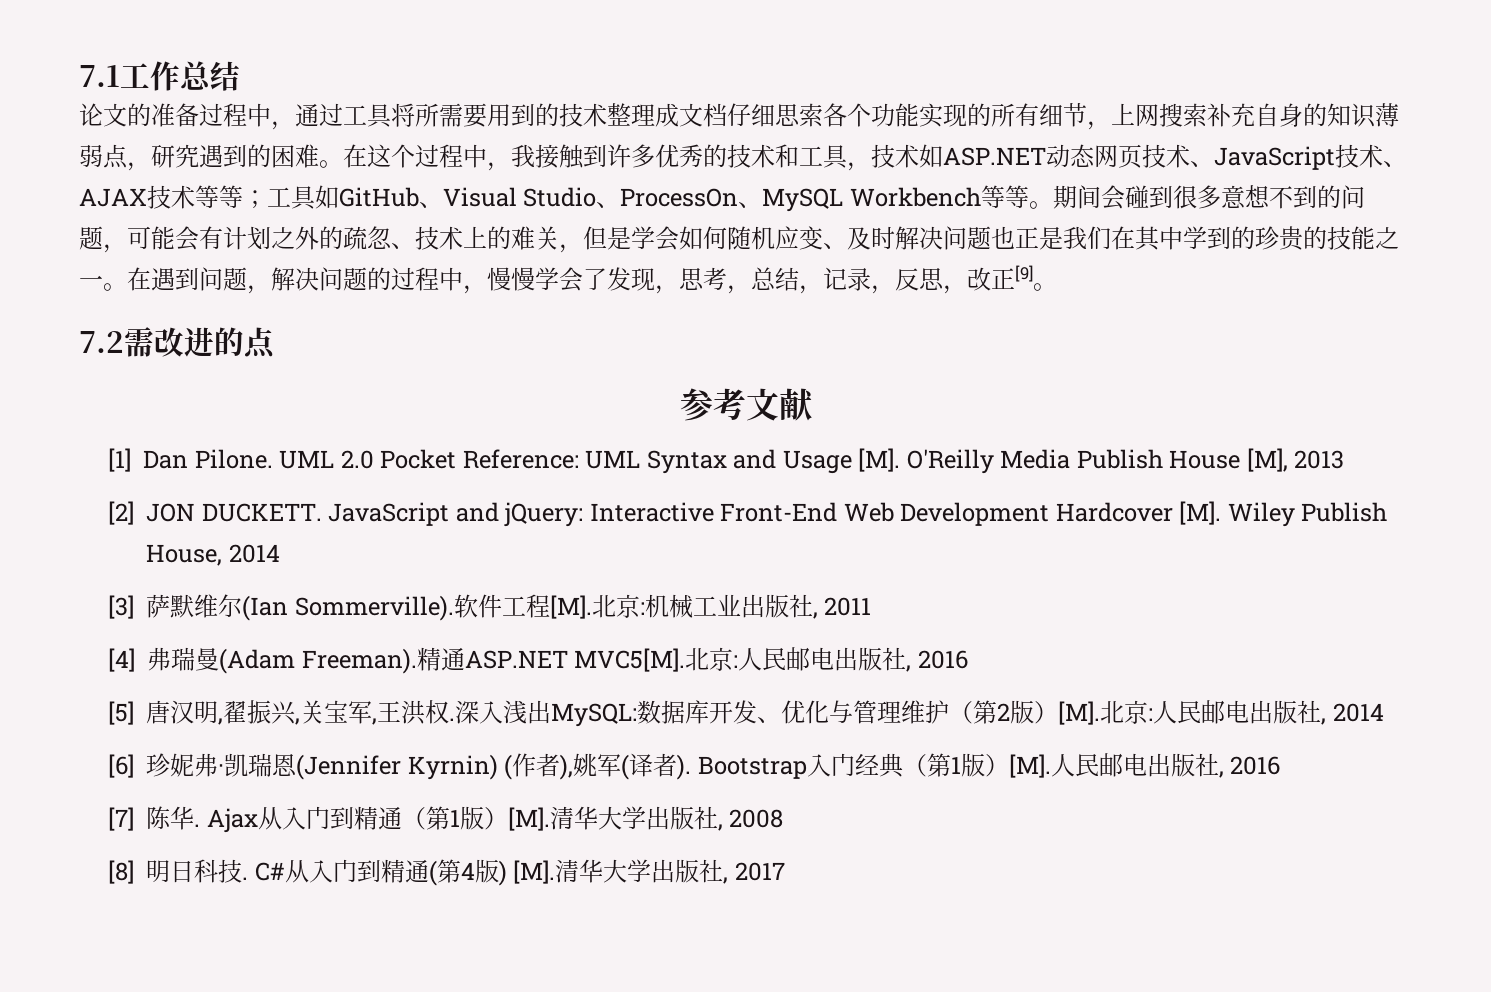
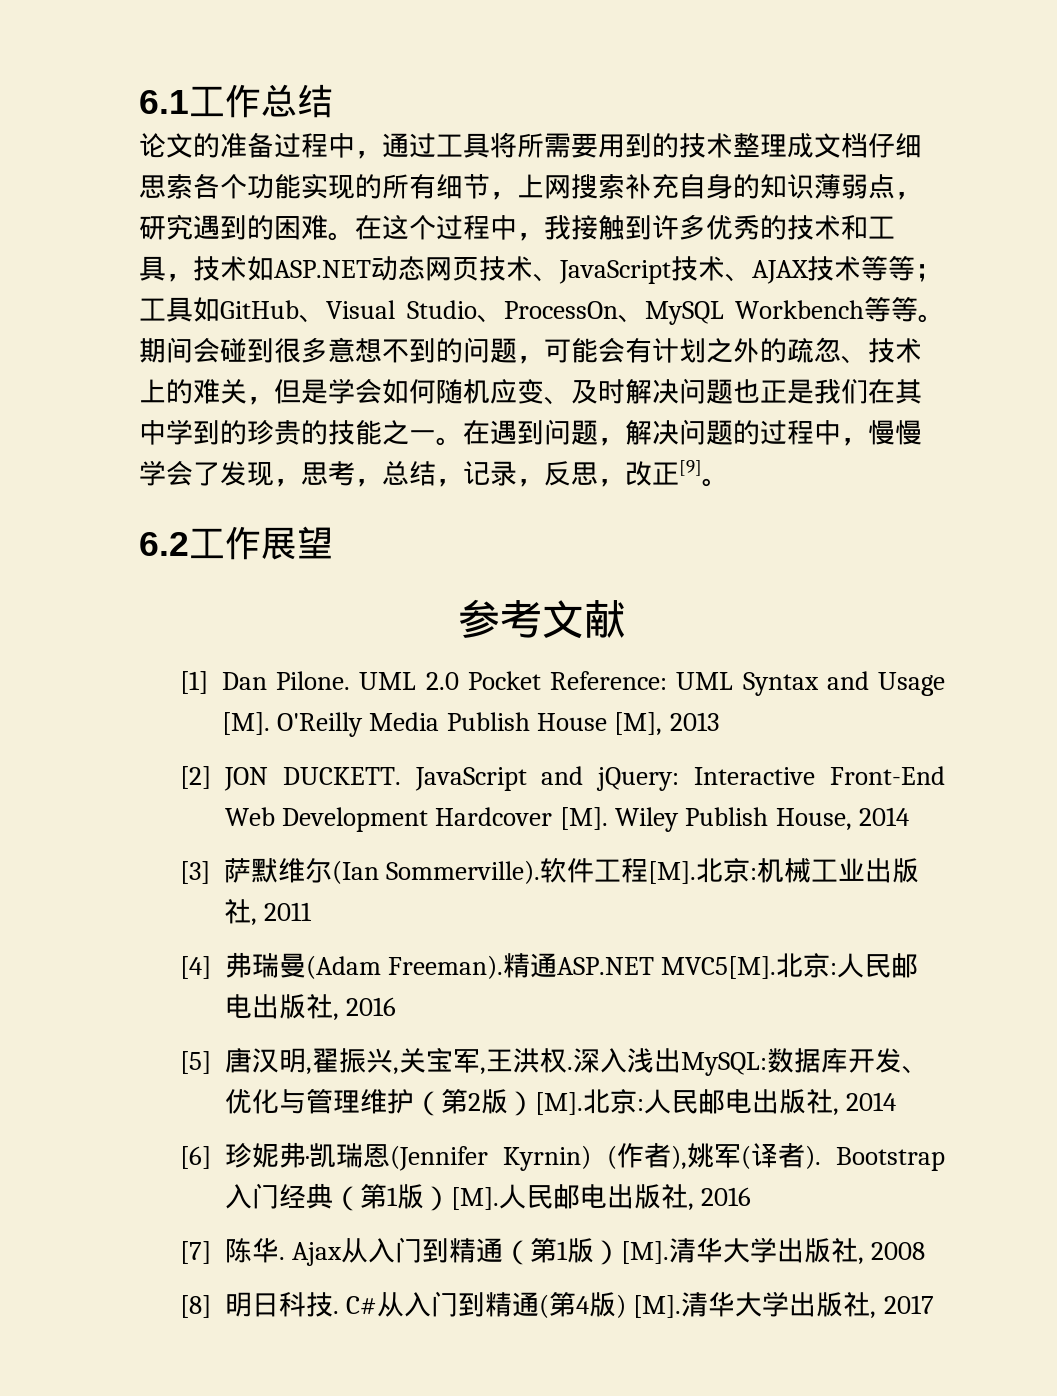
[79,65,120,87] 7.1 -> [139,90,189,114] 6.1
[79,327,276,359] 7.2需改进的点 -> [139,526,333,560] 6.2工作展望

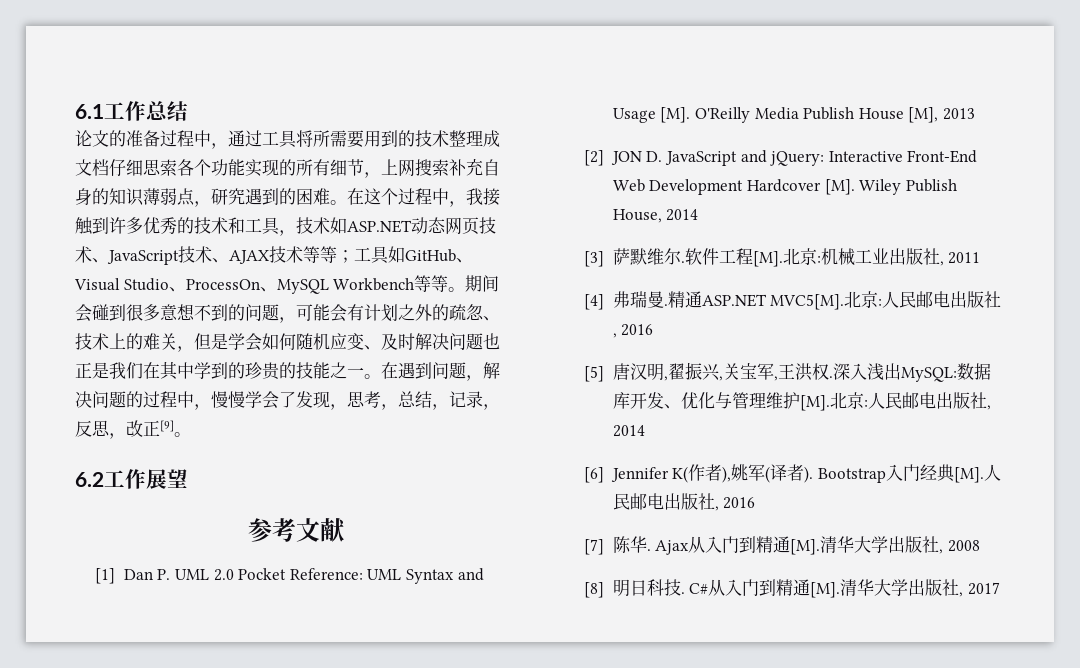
[276,671,351,690] Pilone. -> [157,569,171,580] P.
[282,767,401,785] DUCKETT. -> [646,151,663,162] D.
[331,860,541,884] (Ian Sommerville). -> [680,261,685,263] .
[305,955,504,979] (Adam Freeman). -> [663,304,668,306] .
[413,1088,535,1116] （第2版） -> (800, 400) none
[224,1142,617,1171] 珍妮弗·凯瑞恩(Jennifer Kyrnin) ( -> [610,466,689,483] Jennifer K(
[332,1183,451,1211] （第1版） -> (956, 473) none
[503,1237,622,1265] （第1版） -> (791, 544) none
[539,1291,627,1318] (第4版) -> (811, 587) none

